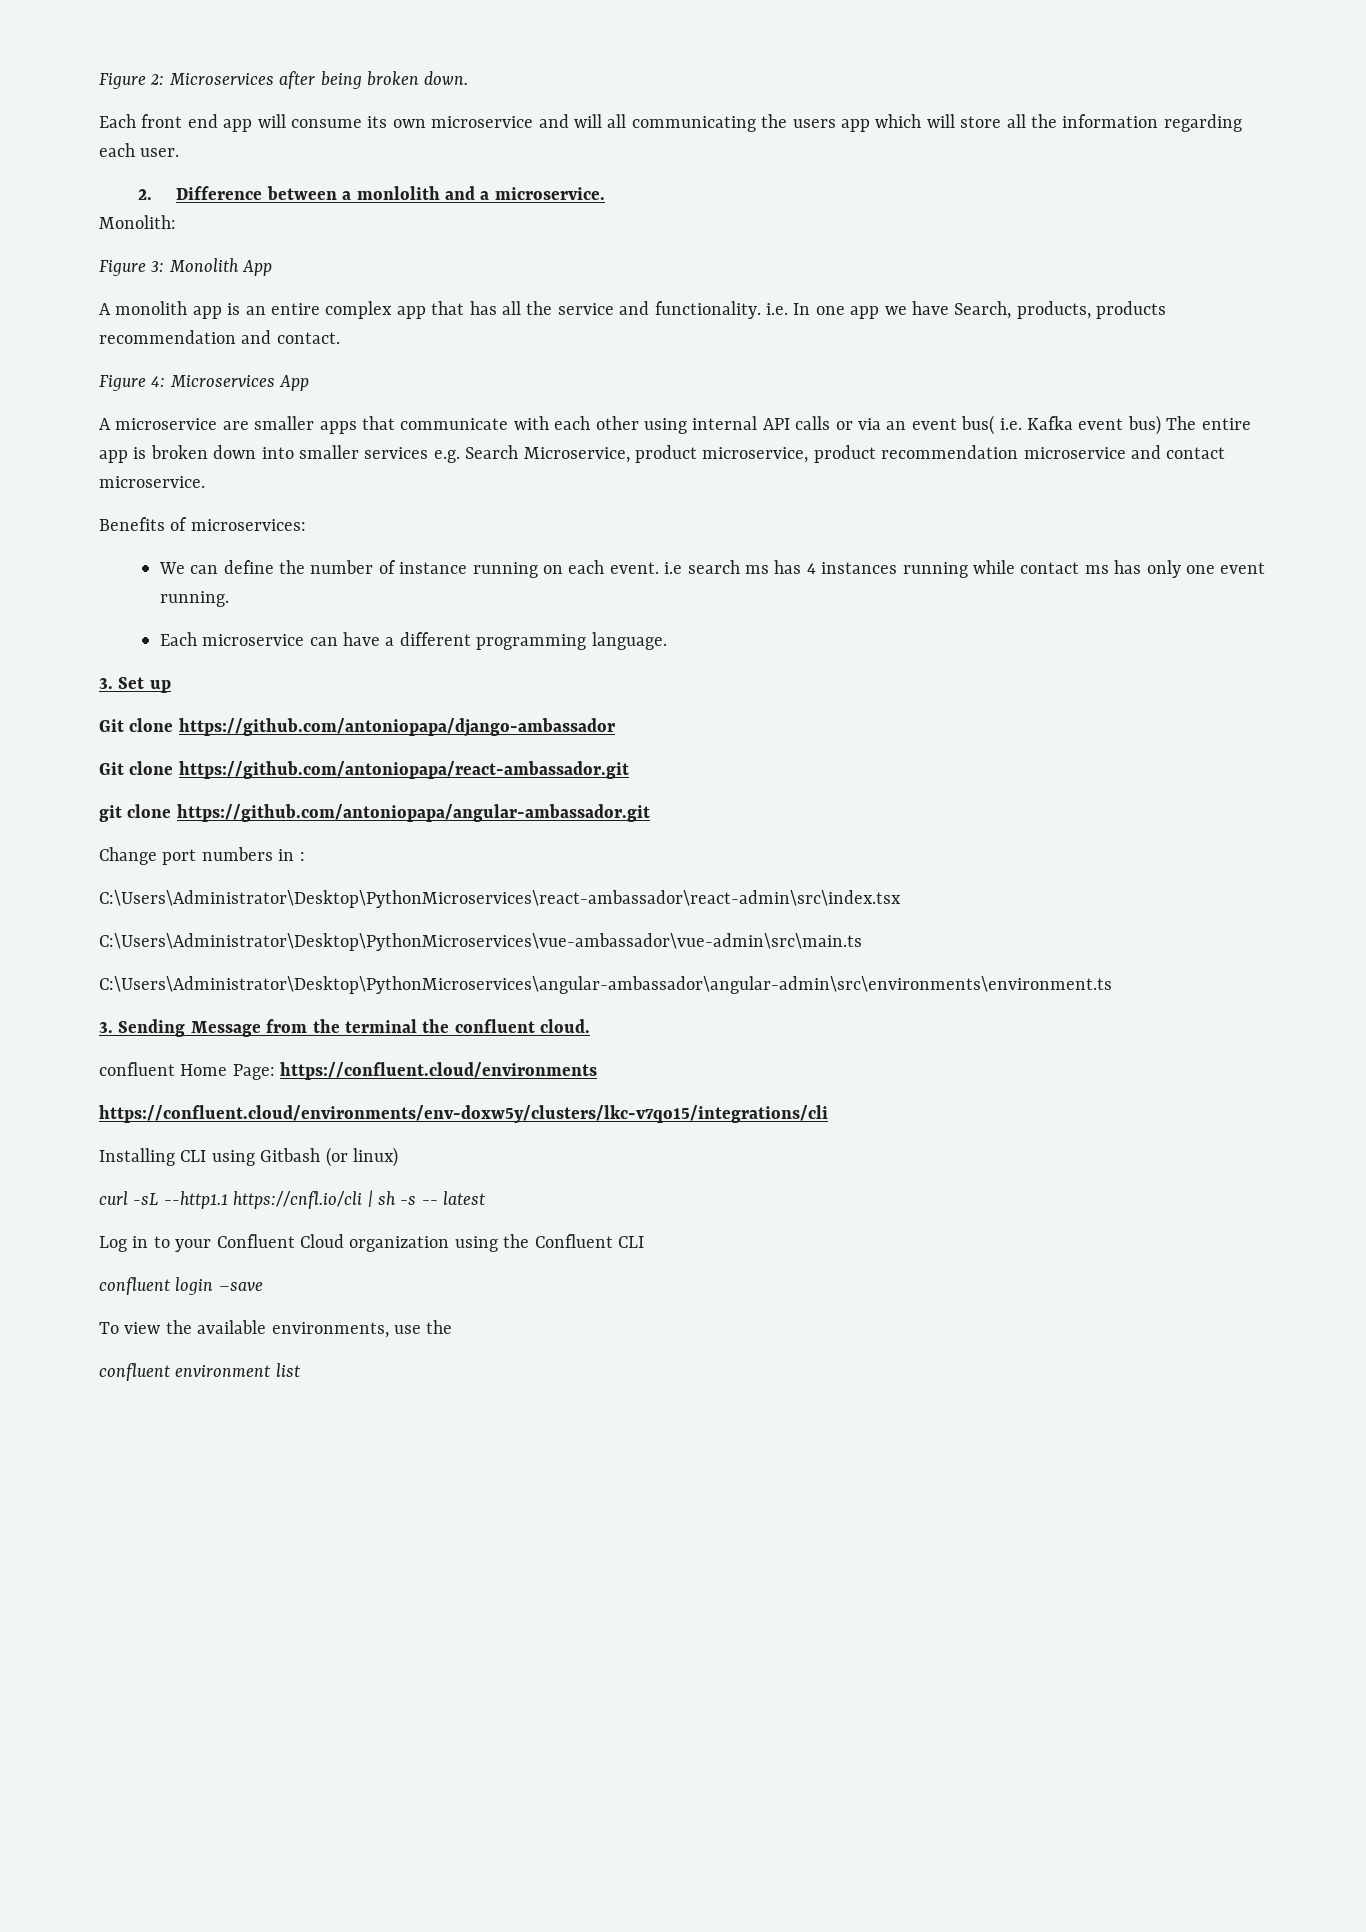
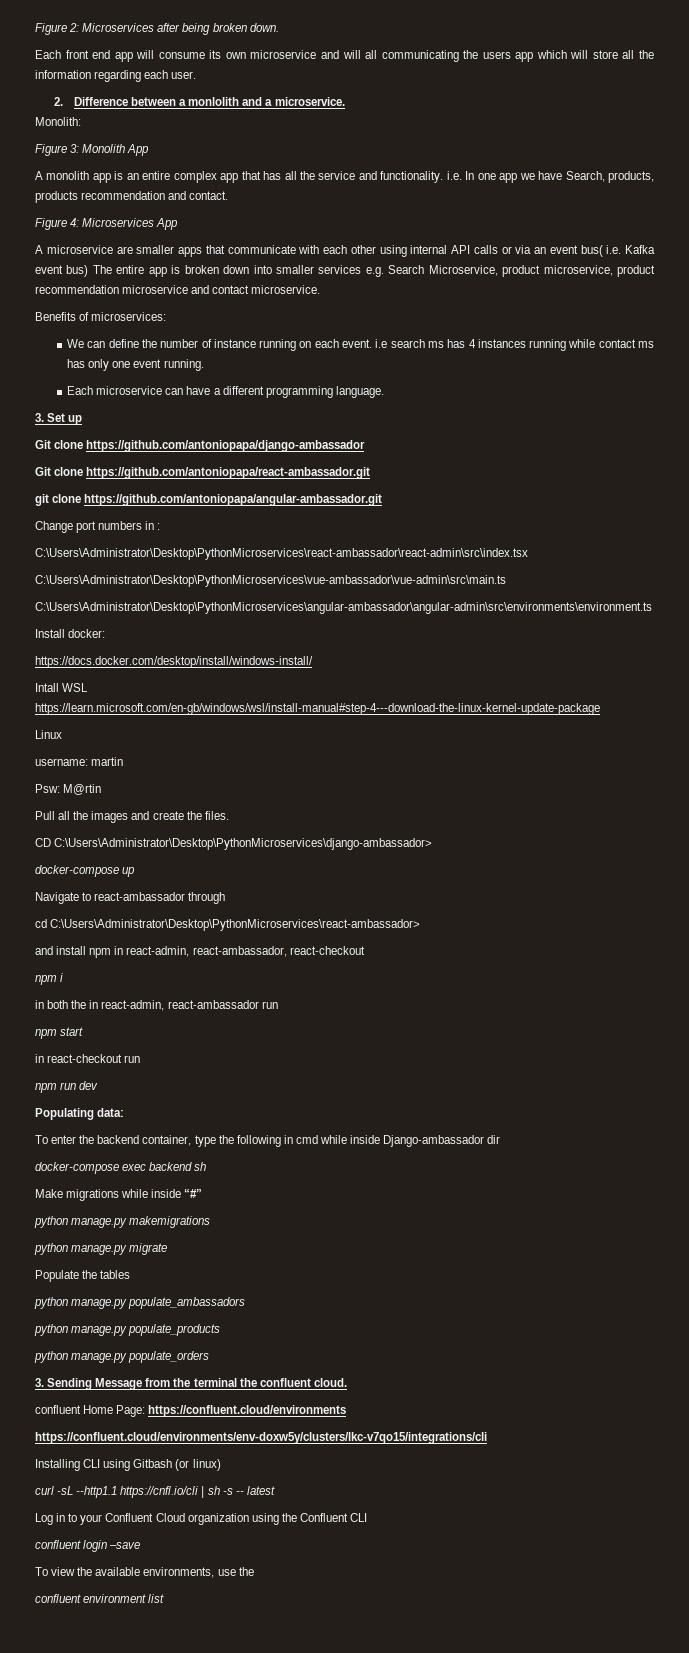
(1112, 985) none -> [35,629,106,638] [35,656,313,668] [35,683,89,692] [35,703,600,715] [35,730,62,739] [35,757,124,766] [35,784,102,795] [35,811,229,823] [35,838,433,850] [35,865,136,877] [35,892,226,904] [35,919,421,931] [35,946,365,958] [35,973,64,985] [35,1000,278,1011] [35,1027,84,1039] [35,1054,141,1063] [35,1081,99,1093] [35,1108,125,1120] [35,1135,501,1147] [35,1162,207,1174] [35,1189,203,1201] [34,1216,211,1228] [34,1243,168,1255] [35,1270,131,1282] [34,1297,246,1309] [34,1324,221,1336] [34,1351,210,1363] // Install docker: // https://docs.docker.com/desktop/install/windows-install/ // Intall WSL https://learn.microsoft.com/en-gb/windows/wsl/install-manual#step-4---download-the-linux-kernel-update-package // Linux // username: martin // Psw: M@rtin // Pull all the images and create the files. // CD C:\Users\Administrator\Desktop\PythonMicroservices\django-ambassador> // docker-compose up // Navigate to react-ambassador through // cd C:\Users\Administrator\Desktop\PythonMicroservices\react-ambassador> // and install npm in react-admin, react-ambassador, react-checkout // npm i // in both the in react-admin, react-ambassador run // npm start // in react-checkout run // npm run dev // Populating data: // To enter the backend container, type the following in cmd while inside Django-ambassador dir // docker-compose exec backend sh // Make migrations while inside “#” // python manage.py makemigrations // python manage.py migrate // Populate the tables // python manage.py populate_ambassadors // python manage.py populate_products // python manage.py populate_orders

